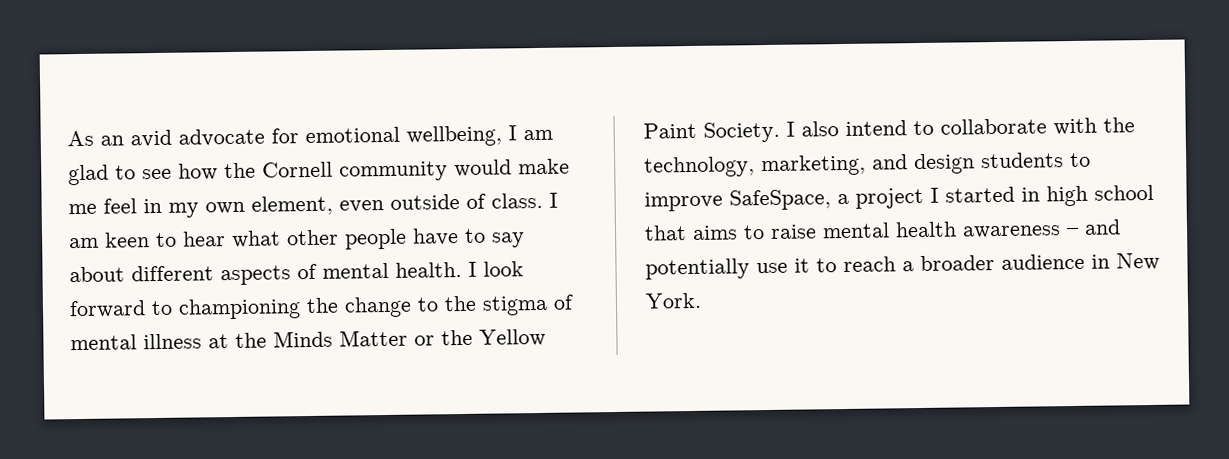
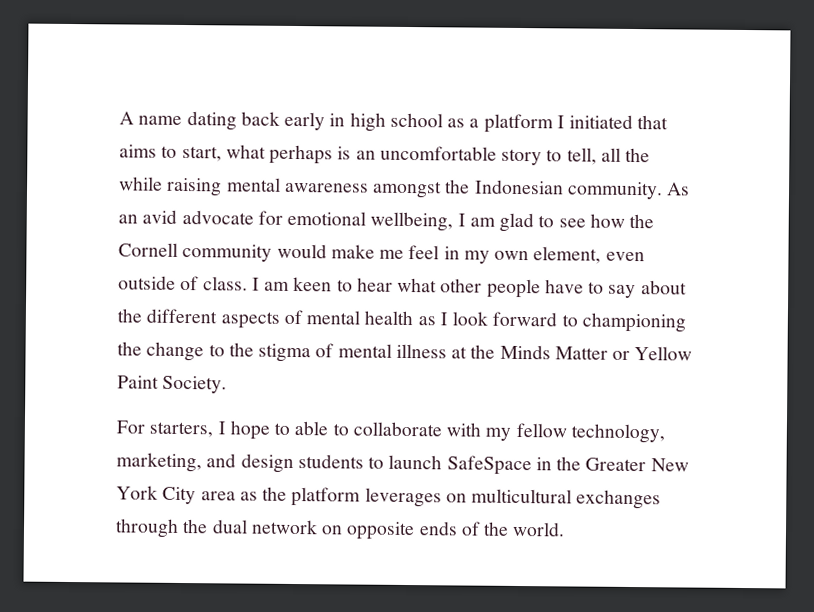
(67, 138) none -> [119,111,669,134] [119,144,651,166] [119,176,663,200] A name dating back early in high school as a platform I initiated that aims to start, what perhaps is an uncomfortable story to tell, all the while raising mental awareness amongst the Indonesian community.
(125, 274) none -> [117,308,142,323] the
[395,262,462,278] health. -> [364,310,436,326] health as
[441,329,473,346] the -> (631, 355) none
[786,120,907,137] I also intend -> [116,420,329,440] // For starters, I hope to able
[1103,117,1135,133] the -> [485,422,567,441] my fellow
[644,184,1154,212] [644,219,1121,241] [645,252,1160,280] [645,292,702,309] improve SafeSpace, a project I started in high school that aims to raise mental health awareness – and potentially use it to reach a broader audience in New York. -> [388,454,689,476] [116,485,662,510] [115,518,566,541] launch SafeSpace in the Greater New York City area as the platform leverages on multicultural exchanges through the dual network on opposite ends of the world.

